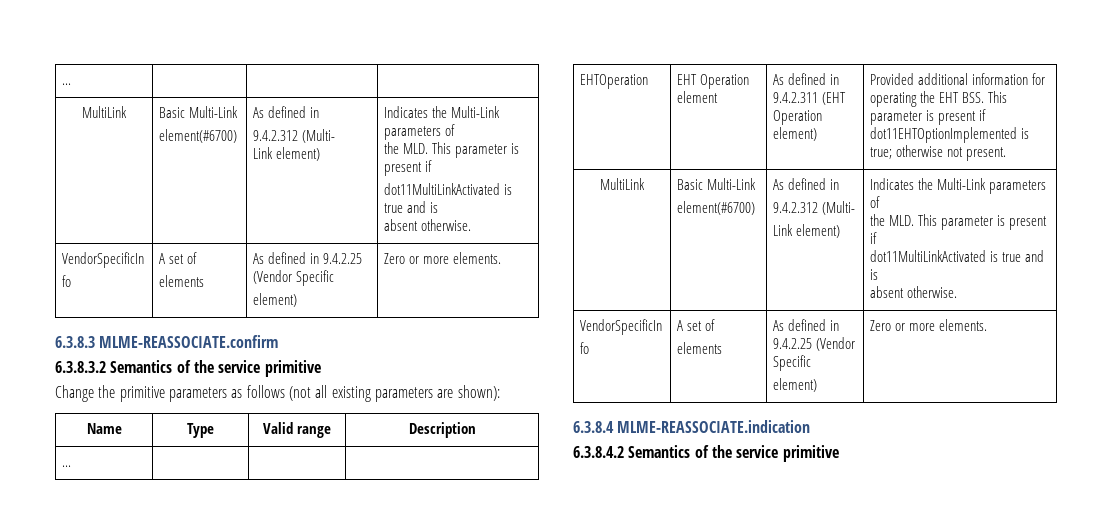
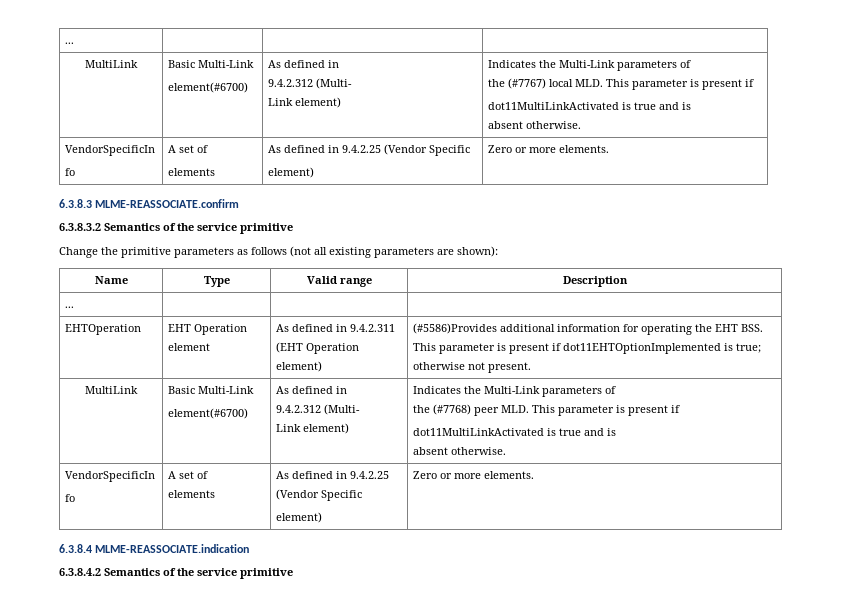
(400, 148) none -> [508,78,574,89] (#7767) local
[870,73,915,85] Provided -> [413,323,498,334] (#5586)Provides
(886, 220) none -> [433,404,500,416] (#7768) peer

